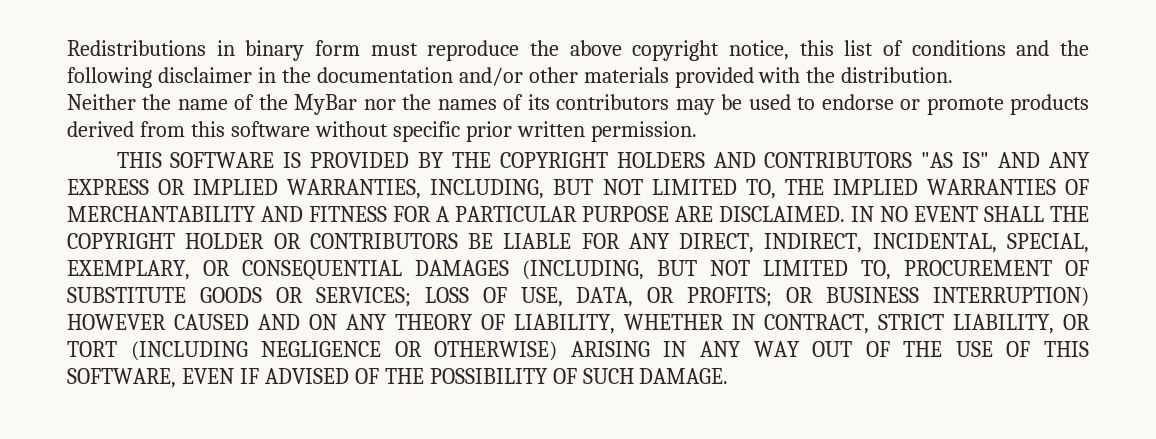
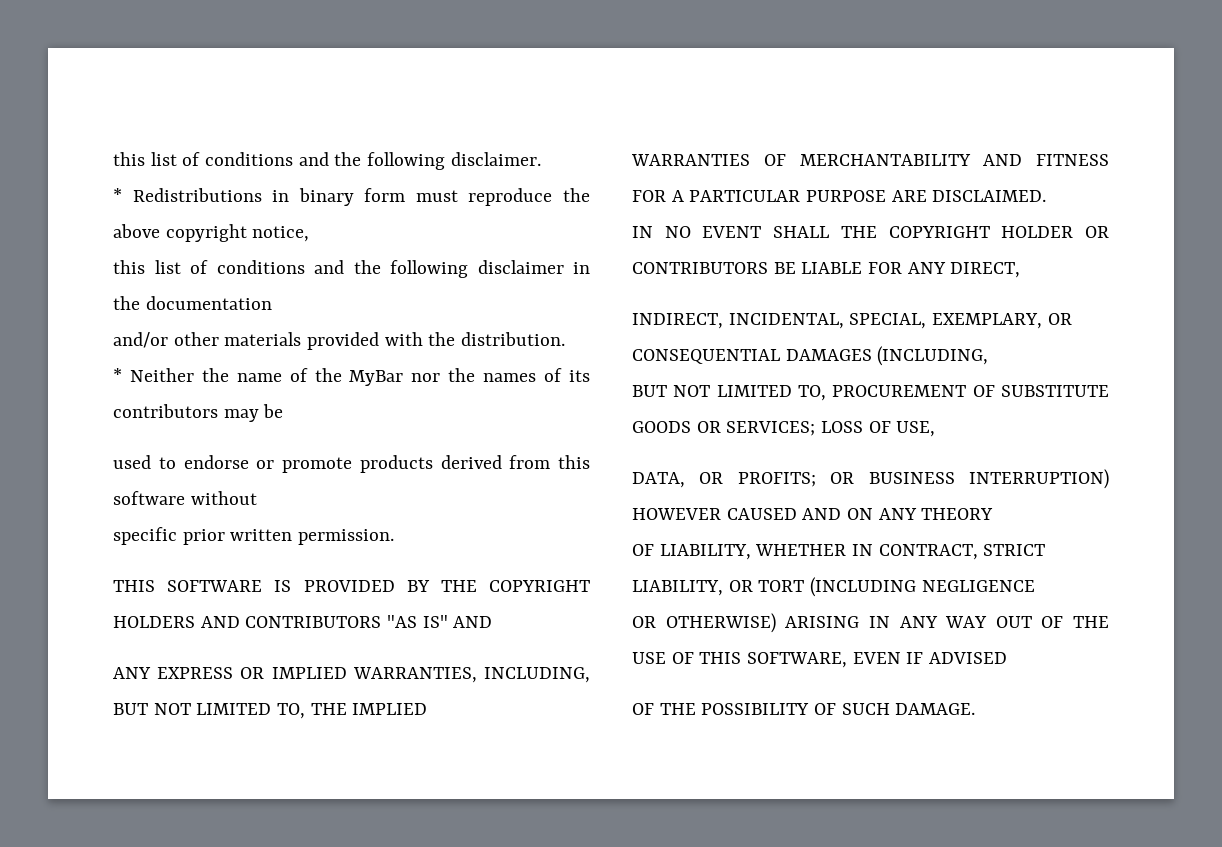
(67, 48) none -> [113,152,541,170] [113,188,122,202] this list of conditions and the following disclaimer. // *
(789, 50) none -> (310, 234) //
(453, 75) none -> (272, 303) //
(954, 75) none -> [113,368,122,382] *
(743, 102) none -> (284, 411) //
(388, 129) none -> (257, 498) //
(1041, 160) none -> (493, 622) //
(918, 187) none -> (428, 709) //
(845, 214) none -> (1047, 196) //
(755, 243) none -> (1021, 270) //
(644, 270) none -> (989, 356) //
(563, 297) none -> (936, 429) //
(473, 322) none -> (994, 514) //
(382, 349) none -> (1035, 586) //
(349, 376) none -> (1008, 658) //

